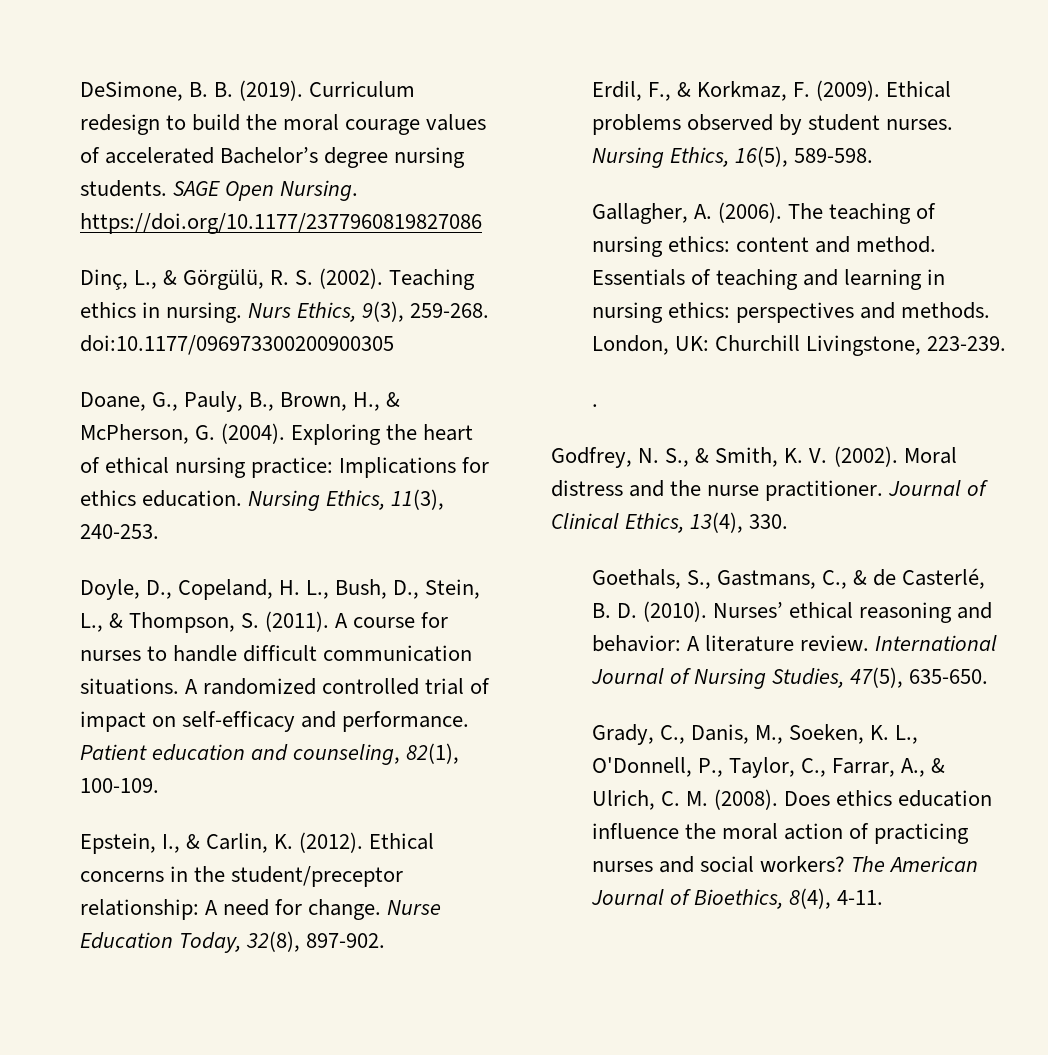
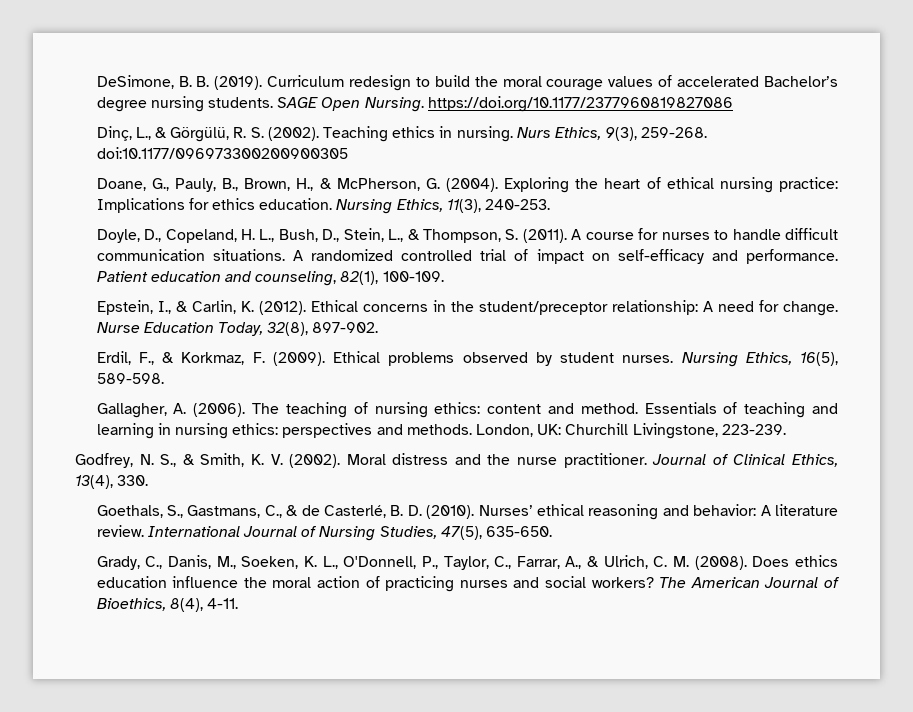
[591,404,598,407] // . -> (786, 429) none

